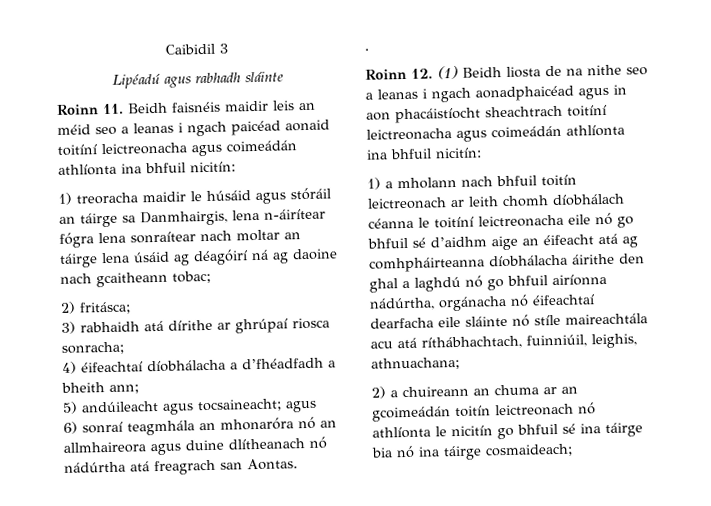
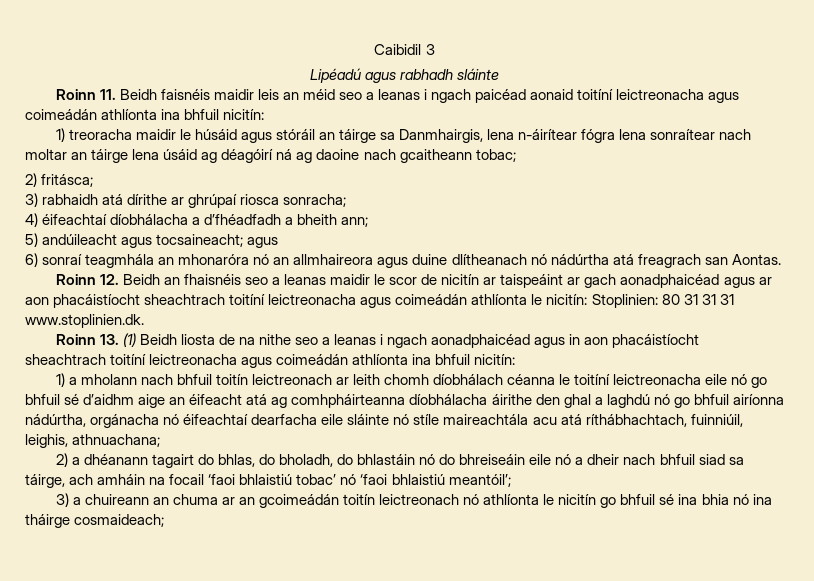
[364,48,369,51] [365,68,433,80] . // Roinn 12. -> [55,274,772,288] [25,294,734,308] [25,314,144,328] [55,334,119,345] Roinn 12. Beidh an fhaisnéis seo a leanas maidir le scor de nicitín ar taispeáint ar gach aonadphaicéad agus ar aon phacáistíocht sheachtrach toitíní leictreonacha agus coimeádán athlíonta le nicitín: Stoplinien: 80 31 31 31 www.stoplinien.dk. // Roinn 13.
(398, 394) none -> [83,454,744,468] [25,474,511,488] [55,493,81,507] dhéanann tagairt do bhlas, do bholadh, do bhlastáin nó do bhreiseáin eile nó a dheir nach bhfuil siad sa táirge, ach amháin na focail ‘faoi bhlaistiú tobac’ nó ‘faoi bhlaistiú meantóil’; // 3) a
[605,422,643,438] [371,447,393,458] táirge bia -> [701,494,729,505] bhia
[443,445,482,461] táirge -> [25,514,70,528] tháirge

